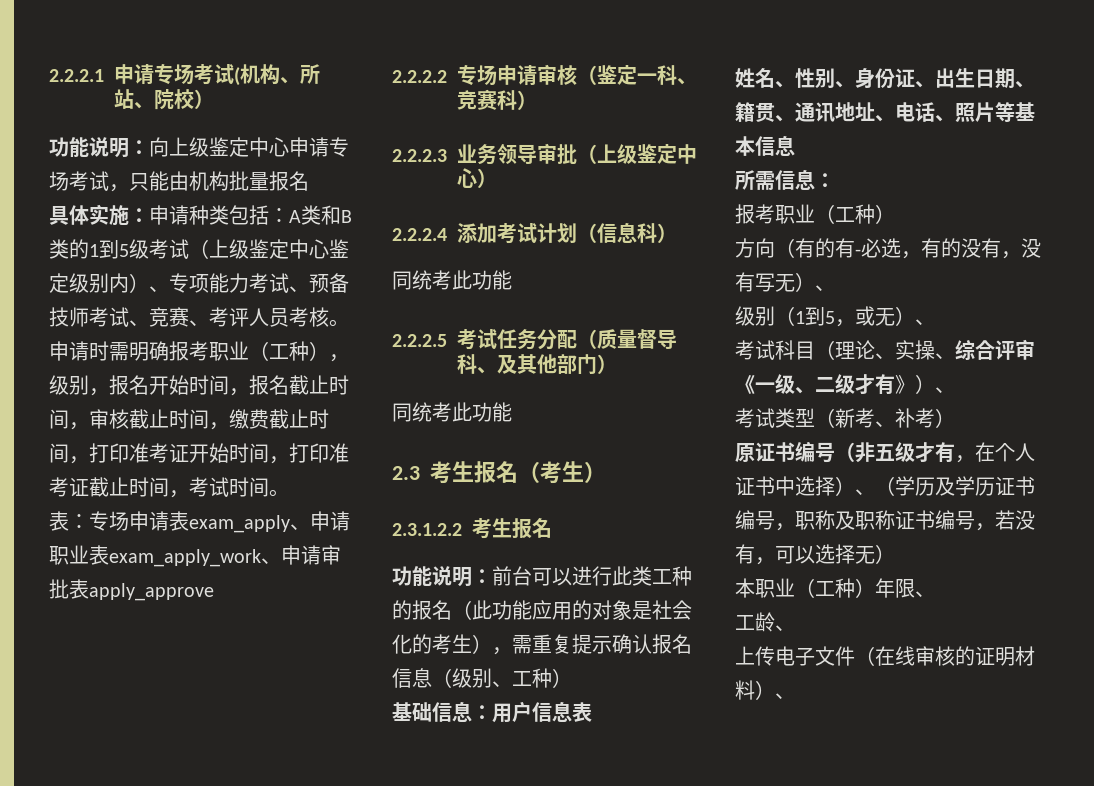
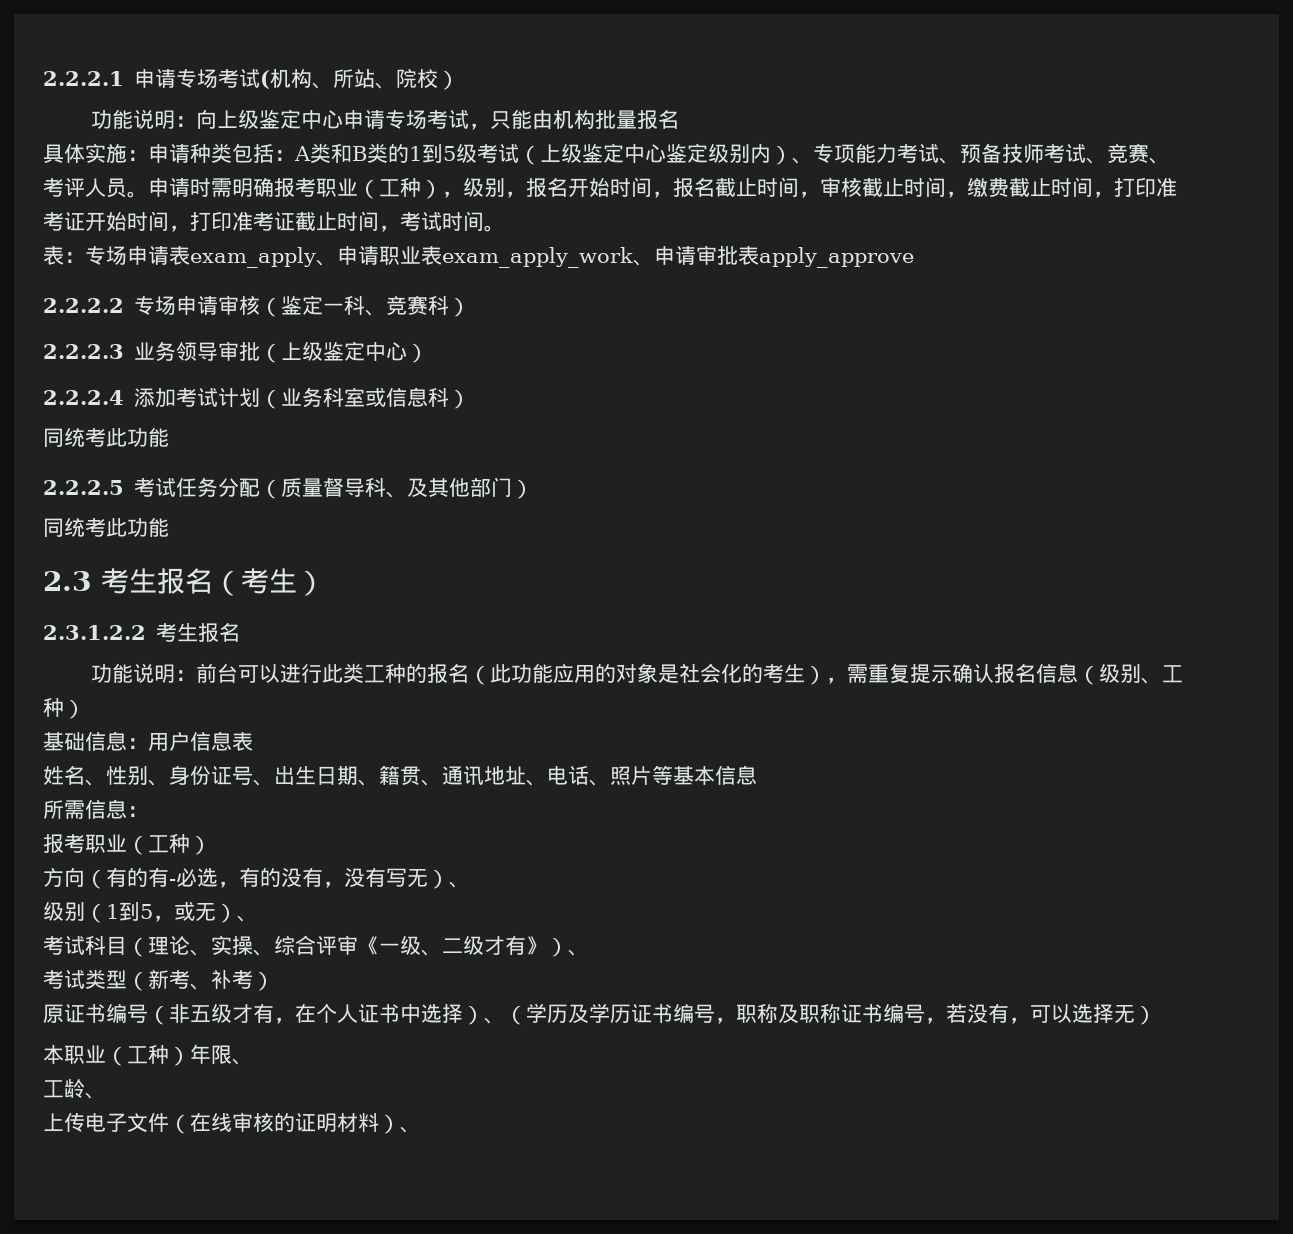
[289,307,329,327] 考核 -> (127, 188) none
(597, 233) none -> [281,387,387,407] 业务科室或
(915, 78) none -> [232,766,253,785] 号

